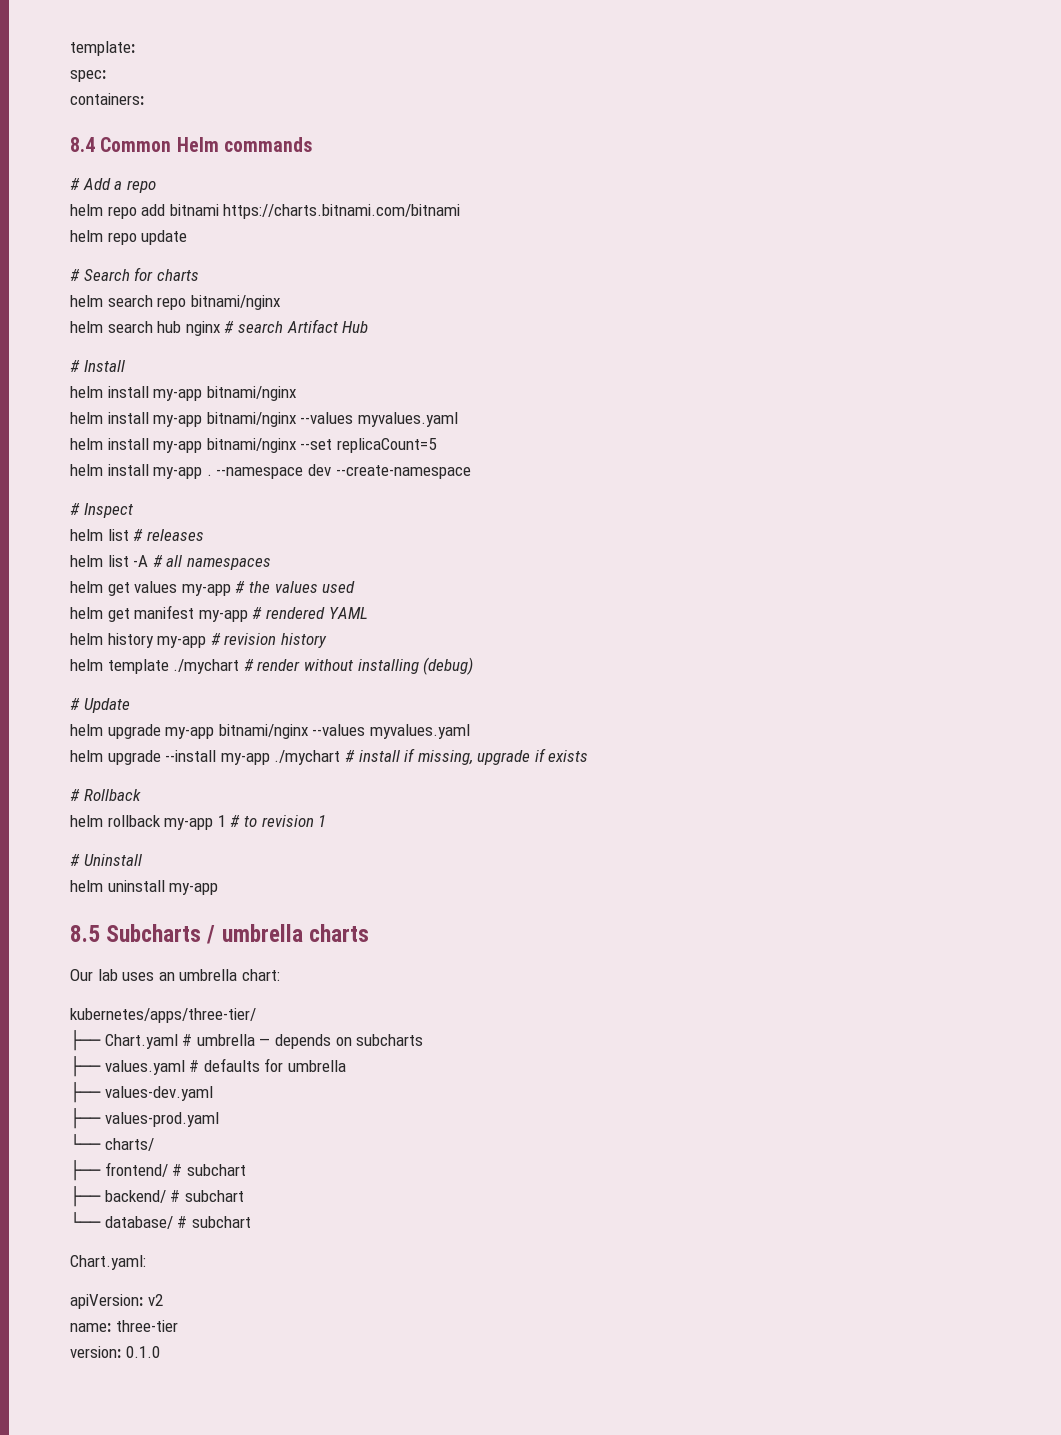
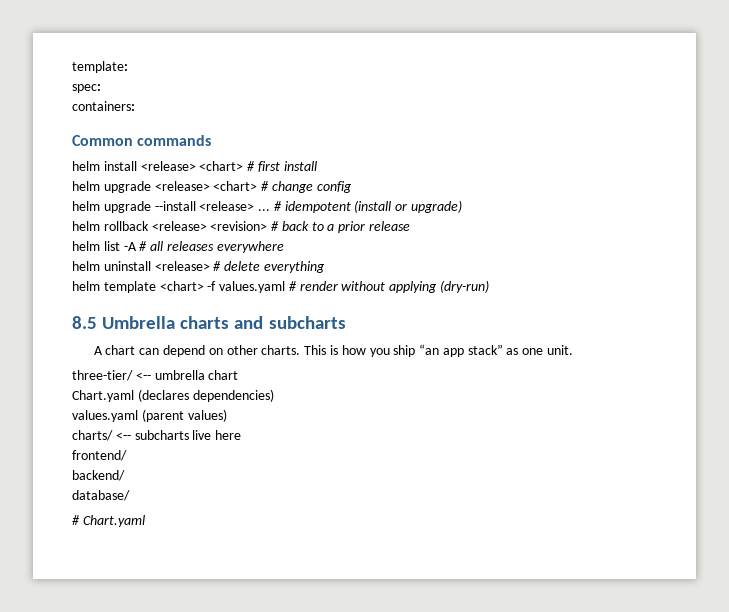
[70,137,312,152] [70,178,156,193] [70,204,461,219] [70,230,188,245] [70,267,199,281] [70,295,280,310] [70,319,369,336] [70,360,125,372] [70,386,296,401] [70,412,458,427] [70,438,437,453] [70,464,471,479] [70,503,133,518] [70,529,204,541] 8.4 Common Helm commands // # Add a repo // helm repo add bitnami https://charts.bitnami.com/bitnami // helm repo update // # Search for charts // helm search repo bitnami/nginx // helm search hub nginx # search Artifact Hub // # Install // helm install my-app bitnami/nginx // helm install my-app bitnami/nginx --values myvalues.yaml // helm install my-app bitnami/nginx --set replicaCount=5 // helm install my-app . --namespace dev --create-namespace // # Inspect // helm list # releases -> [72,135,212,146] [72,161,317,172] [72,181,352,193] [72,200,463,213] [72,221,411,233] Common commands // helm install <release> <chart> # first install // helm upgrade <release> <chart> # change config // helm upgrade --install <release> ... # idempotent (install or upgrade) // helm rollback <release> <revision> # back to a prior release
[186,558,271,570] [70,581,356,596] [70,605,368,622] [70,633,327,648] [70,657,474,675] [70,698,130,713] [70,724,470,739] [70,748,589,765] [70,789,141,801] [70,815,327,830] [70,854,142,866] [70,880,219,895] [70,924,369,944] [70,969,280,981] [70,1008,256,1023] [70,1030,424,1051] [70,1056,346,1077] [70,1082,213,1103] [70,1108,219,1129] [70,1134,154,1151] [70,1160,246,1181] [70,1186,244,1207] [70,1212,251,1229] [70,1255,146,1270] [70,1294,163,1309] [70,1320,178,1332] [70,1346,160,1358] namespaces // helm get values my-app # the values used // helm get manifest my-app # rendered YAML // helm history my-app # revision history // helm template ./mychart # render without installing (debug) // # Update // helm upgrade my-app bitnami/nginx --values myvalues.yaml // helm upgrade --install my-app ./mychart # install if missing, upgrade if exists // # Rollback // helm rollback my-app 1 # to revision 1 // # Uninstall // helm uninstall my-app // 8.5 Subcharts / umbrella charts // Our lab uses an umbrella chart: // kubernetes/apps/three-tier/ // ├── Chart.yaml # umbrella — depends on subcharts // ├── values.yaml # defaults for umbrella // ├── values-dev.yaml // ├── values-prod.yaml // └── charts/ // ├── frontend/ # subchart // ├── backend/ # subchart // └── database/ # subchart // Chart.yaml: // apiVersion: v2 // name: three-tier // version: 0.1.0 -> [166,241,284,253] [72,261,325,273] [72,280,490,293] [72,316,346,329] [93,344,573,357] [72,370,239,381] [72,389,274,402] [72,409,227,422] [72,430,242,441] [72,450,127,461] [72,470,125,481] [72,490,130,501] [72,515,145,527] releases everywhere // helm uninstall <release> # delete everything // helm template <chart> -f values.yaml # render without applying (dry-run) // 8.5 Umbrella charts and subcharts // A chart can depend on other charts. This is how you ship “an app stack” as one unit. // three-tier/ <-- umbrella chart // Chart.yaml (declares dependencies) // values.yaml (parent values) // charts/ <-- subcharts live here // frontend/ // backend/ // database/ // # Chart.yaml

